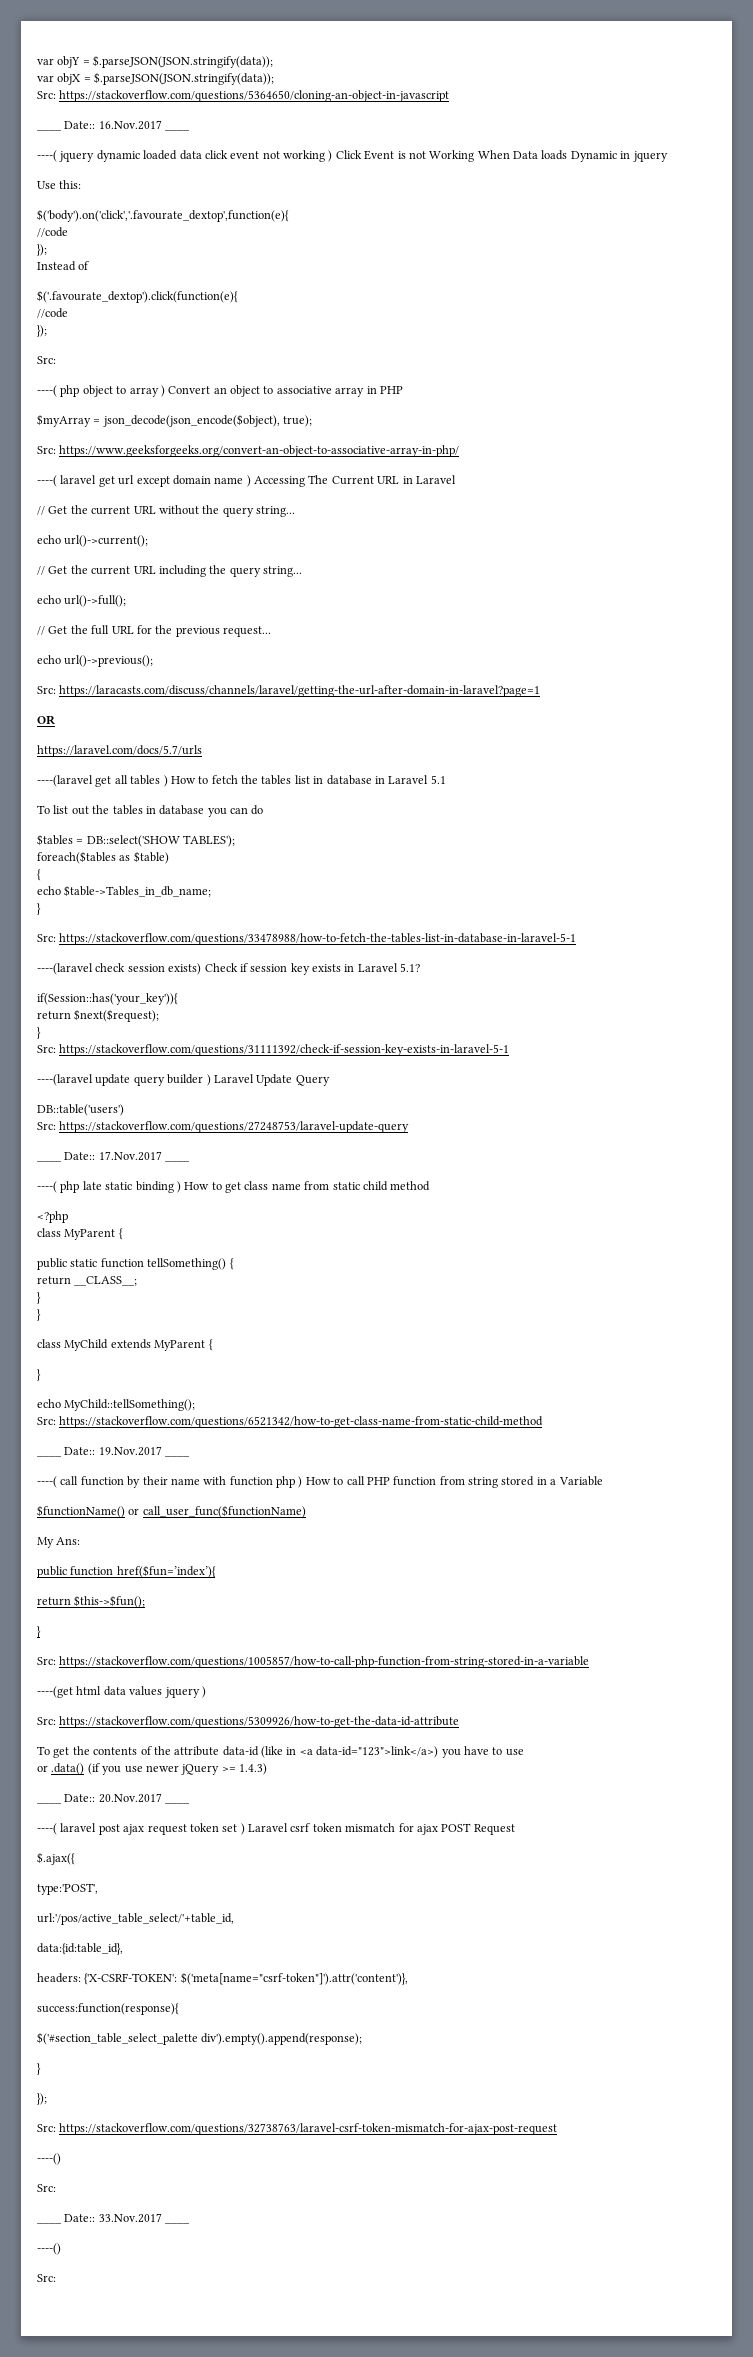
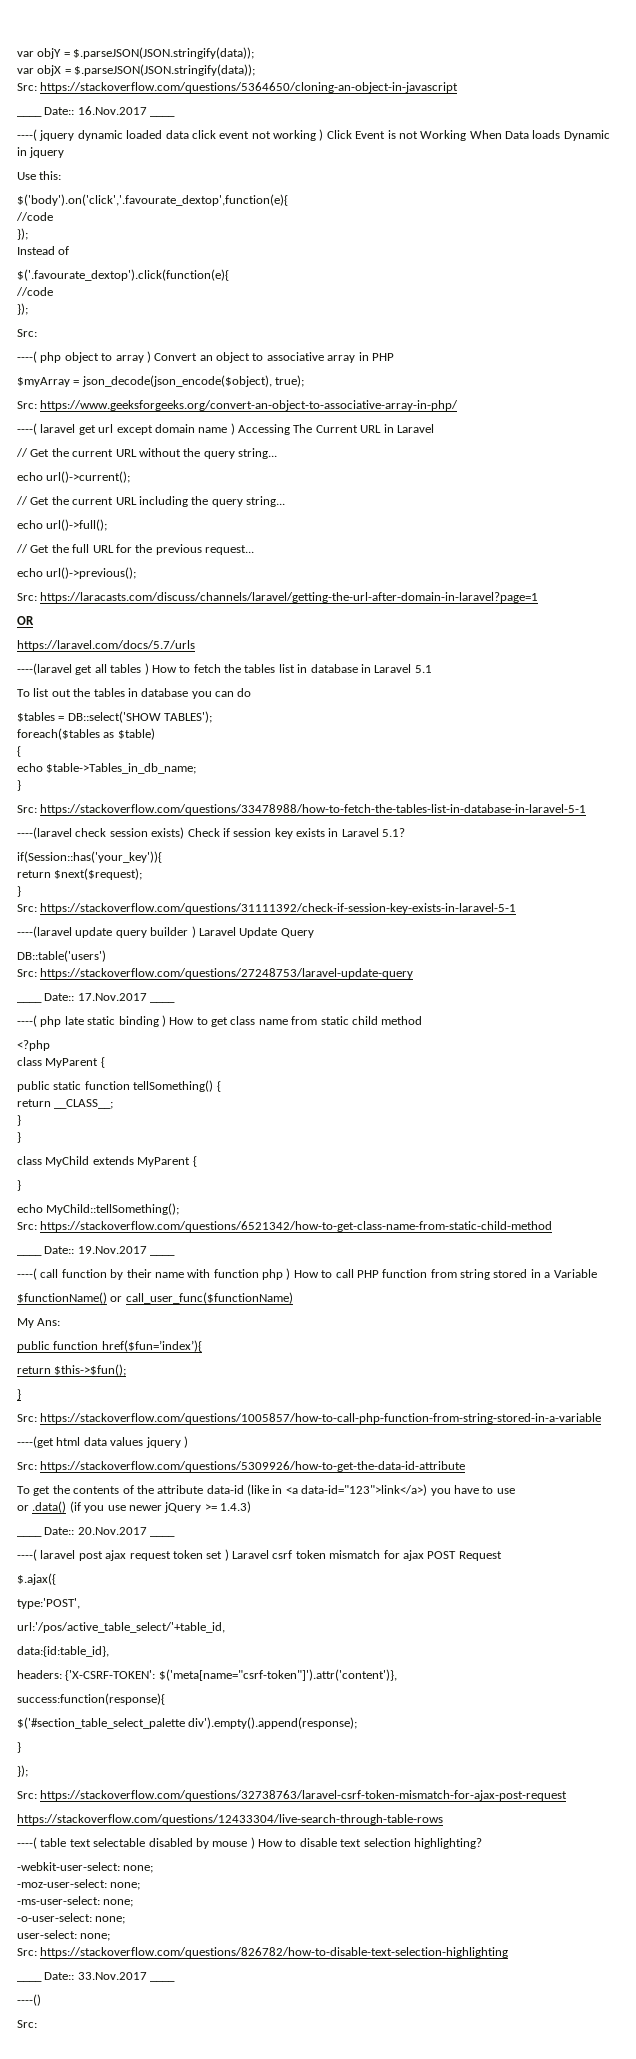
[37,2153,61,2165] [37,2184,56,2192] ----() // Src: -> [17,1814,443,1825] [17,1837,482,1849] [17,1862,154,1873] [17,1879,141,1890] [17,1896,134,1907] [17,1913,126,1924] [17,1930,111,1941] [17,1947,509,1958] https://stackoverflow.com/questions/12433304/live-search-through-table-rows // ----( table text selectable disabled by mouse ) How to disable text selection highlighting? // -webkit-user-select: none; // -moz-user-select: none; // -ms-user-select: none; // -o-user-select: none; // user-select: none; // Src: https://stackoverflow.com/questions/826782/how-to-disable-text-selection-highlighting

